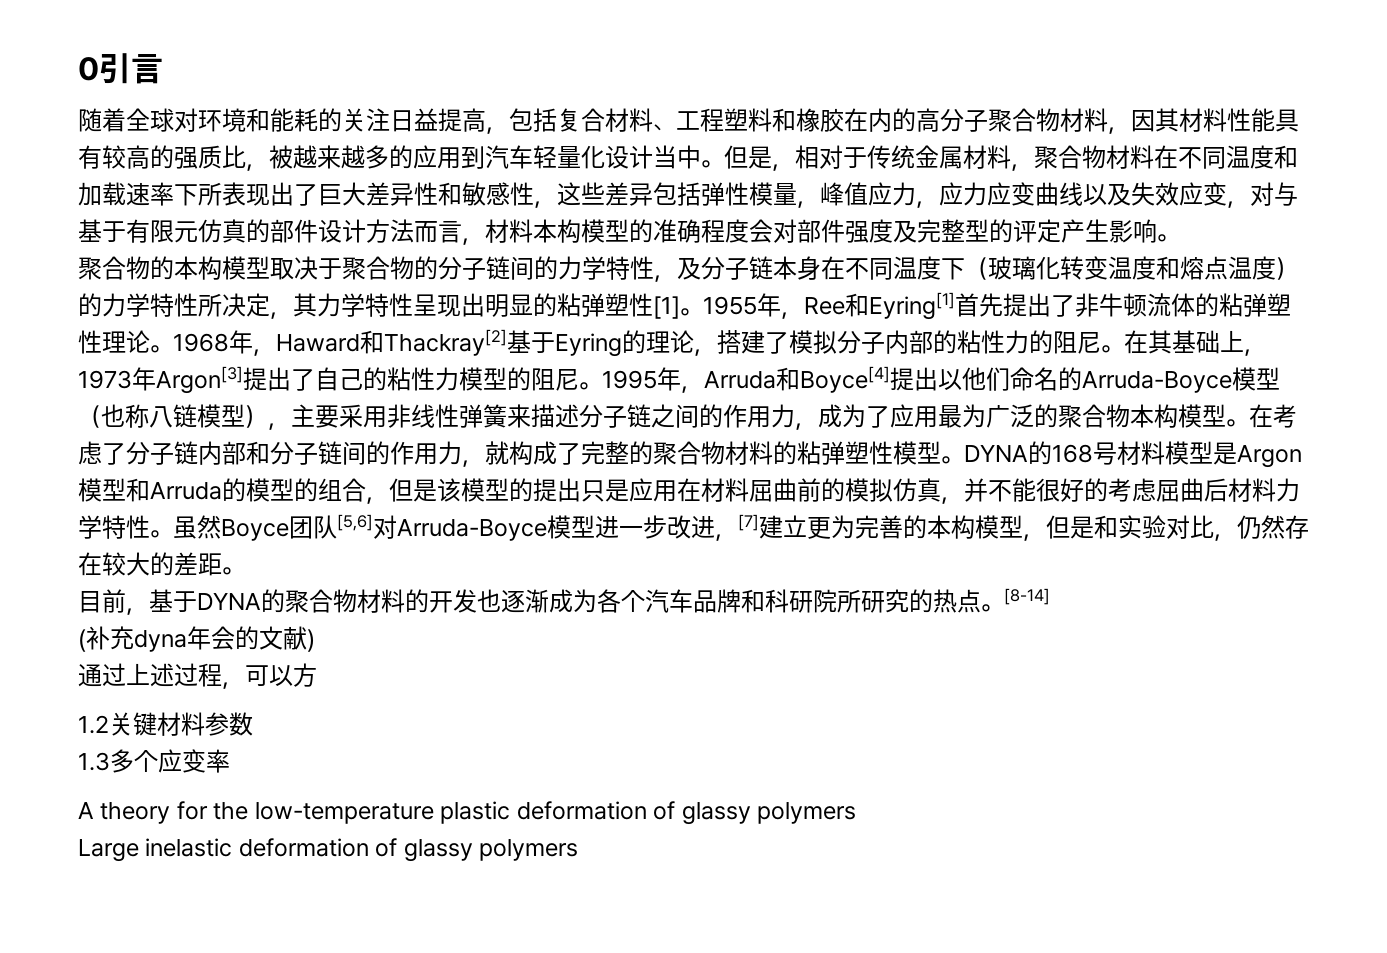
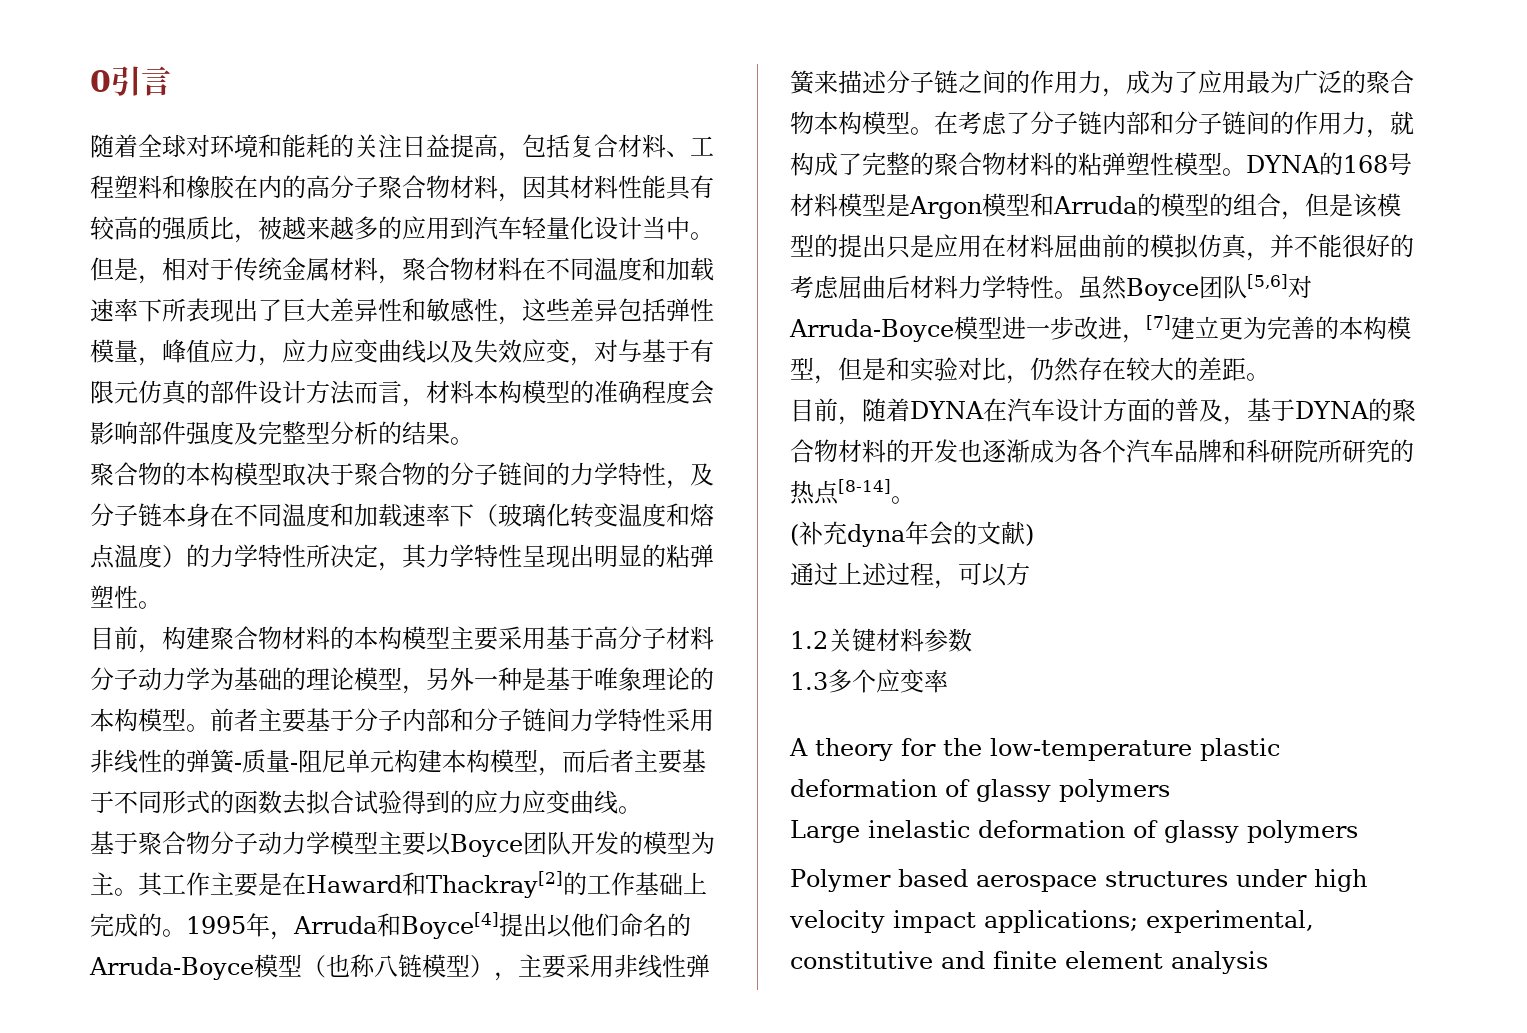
[773,219,797,243] 对 -> [90,421,138,445] 影响
[989,219,1157,243] 的评定产生影响 -> [330,421,450,445] 分析的结果
(941, 268) none -> [330,503,450,527] 和加载速率
[653,292,1291,320] [78,329,1267,357] [78,366,579,394] [1]。1955年，Ree和Eyring[1]首先提出了非牛顿流体的粘弹塑性理论。1968年，Haward和Thackray[2]基于Eyring的理论，搭建了模拟分子内部的粘性力的阻尼。在其基础上，1973年Argon[3]提出了自己的粘性力模型的阻尼 -> [138,601,162,609] [90,626,714,653] [90,667,714,694] [90,708,714,733] [90,749,706,776] [90,790,642,815] [90,831,715,857] [90,871,707,898] [90,913,162,937] 。 // 目前，构建聚合物材料的本构模型主要采用基于高分子材料分子动力学为基础的理论模型，另外一种是基于唯象理论的本构模型。前者主要基于分子内部和分子链间力学特性采用非线性的弹簧-质量-阻尼单元构建本构模型，而后者主要基于不同形式的函数去拟合试验得到的应力应变曲线。 // 基于聚合物分子动力学模型主要以Boyce团队开发的模型为主。其工作主要是在Haward和Thackray[2]的工作基础上完成的
(149, 611) none -> [862,398,1247,425] 随着DYNA在汽车设计方面的普及，
[981,588,1050,612] 。[8-14] -> [838,479,891,494] [891,496,915,504] [8-14]。
(579, 850) none -> [790,869,1367,892] [789,910,1314,933] [790,951,1268,974] // Polymer based aerospace structures under high velocity impact applications; experimental, constitutive and finite element analysis

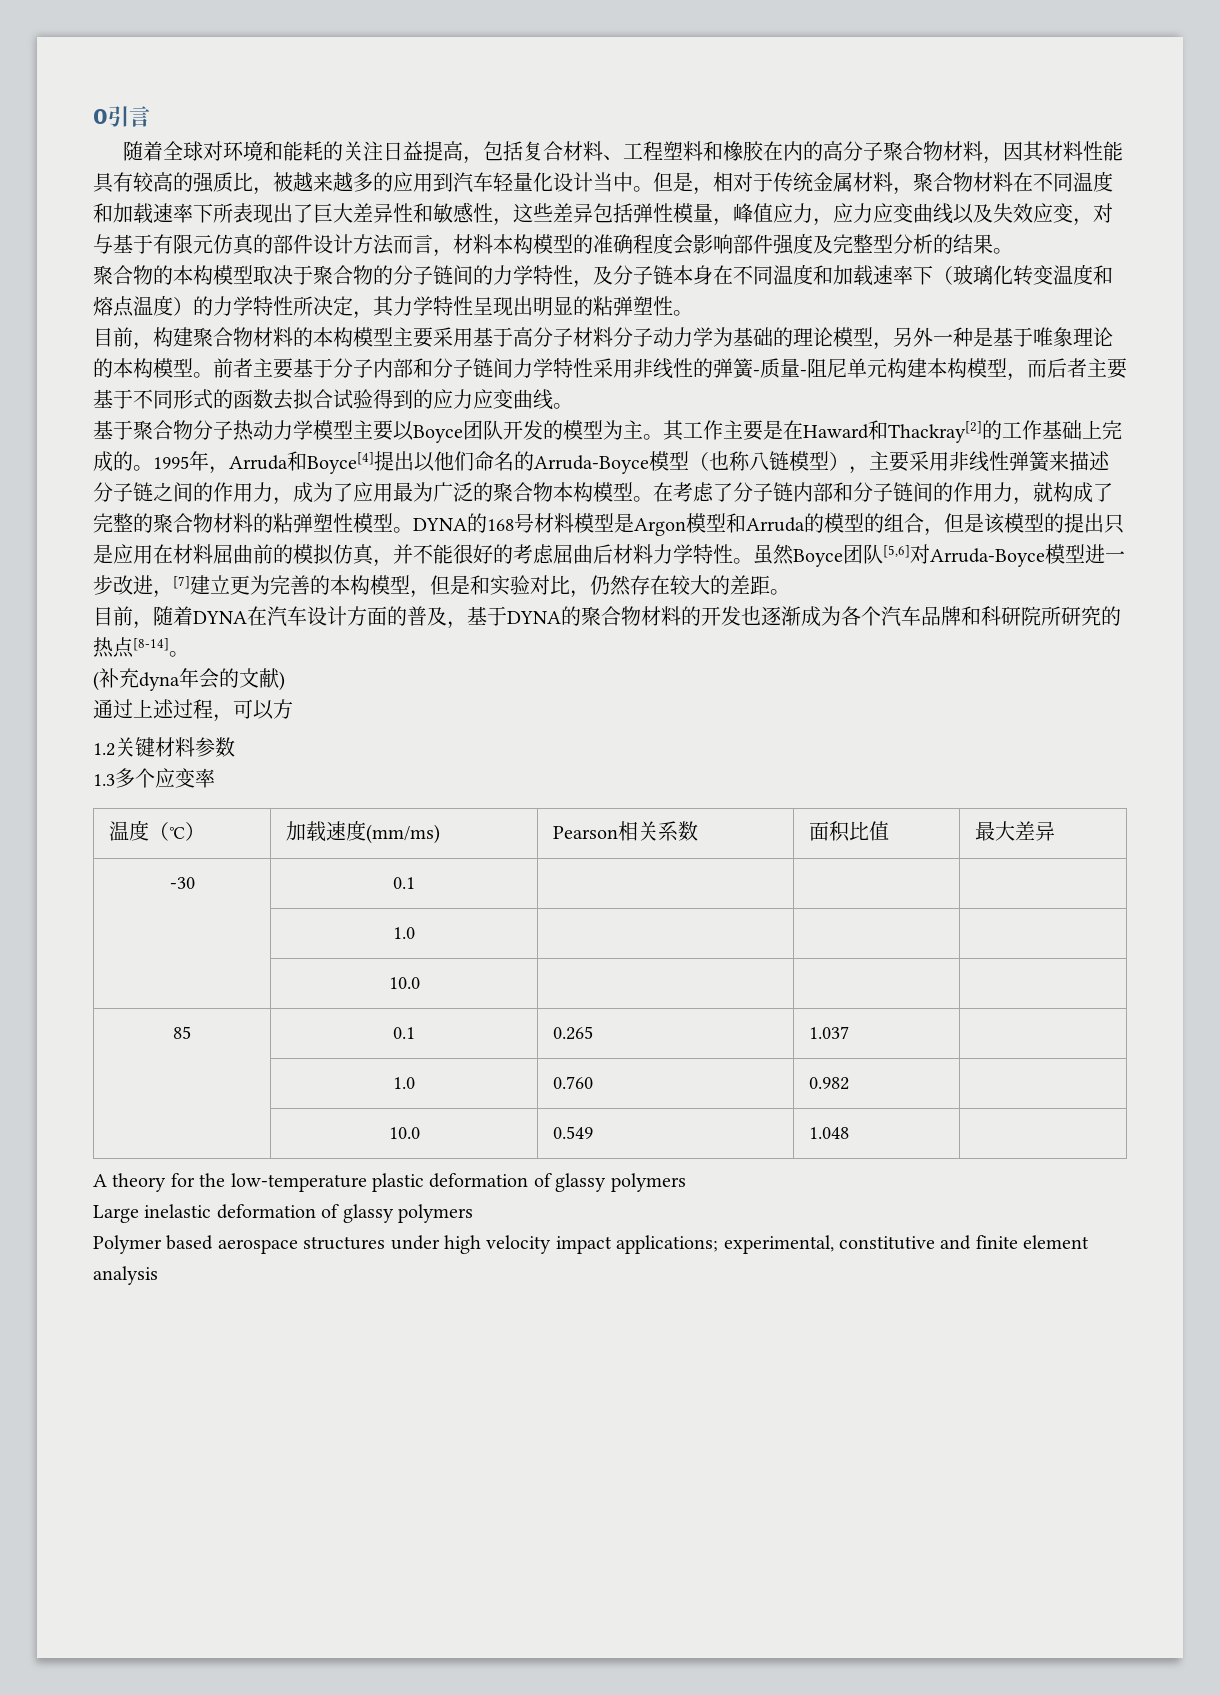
(258, 843) none -> [233,420,254,441] 热
(948, 681) none -> [108,820,205,841] [285,820,440,844] [552,821,698,841] [808,821,889,842] [974,821,1055,841] [169,877,195,889] [393,877,415,889] [393,927,415,939] [388,977,420,989] [173,1026,191,1039] [393,1027,415,1039] [552,1026,593,1040] [808,1026,849,1039] [393,1077,415,1089] [552,1076,593,1089] [808,1077,849,1090] [388,1127,420,1139] [552,1126,593,1139] [808,1127,849,1139] // 温度（℃） | 加载速度(mm/ms) | Pearson相关系数 | 面积比值 | 最大差异 // -30 | 0.1 | | | // | 1.0 | | | // | 10.0 | | | // 85 | 0.1 | 0.265 | 1.037 | // | 1.0 | 0.760 | 0.982 | // | 10.0 | 0.549 | 1.048 |

